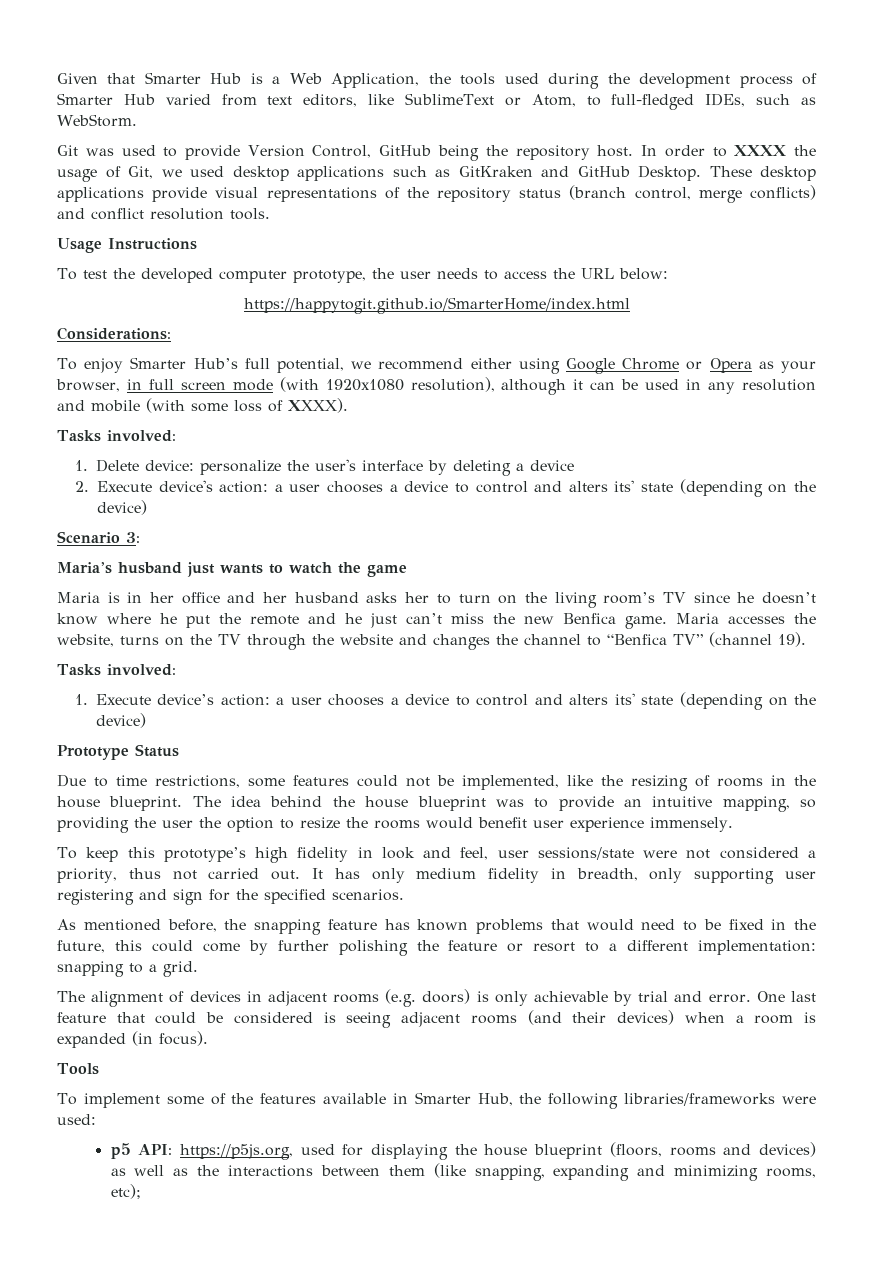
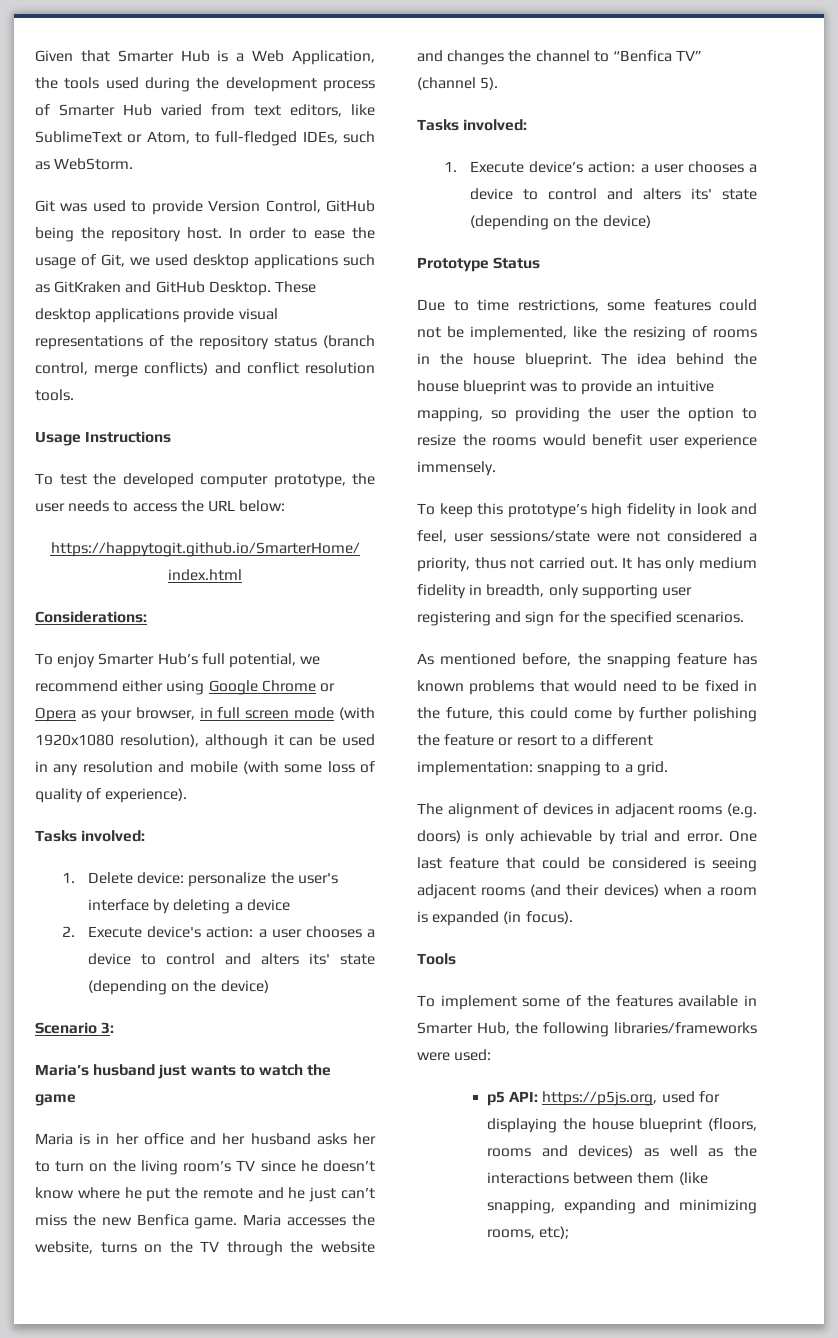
[734,145,787,156] XXXX -> [314,230,345,239] ease
[288,398,348,413] XXXX). -> [35,788,188,803] quality of experience).
[778,632,806,647] 19). -> [480,77,499,90] 5).

